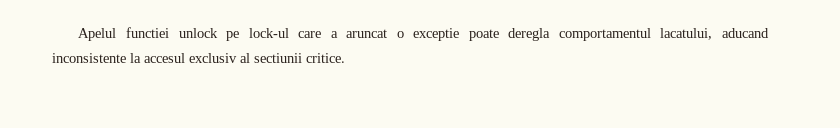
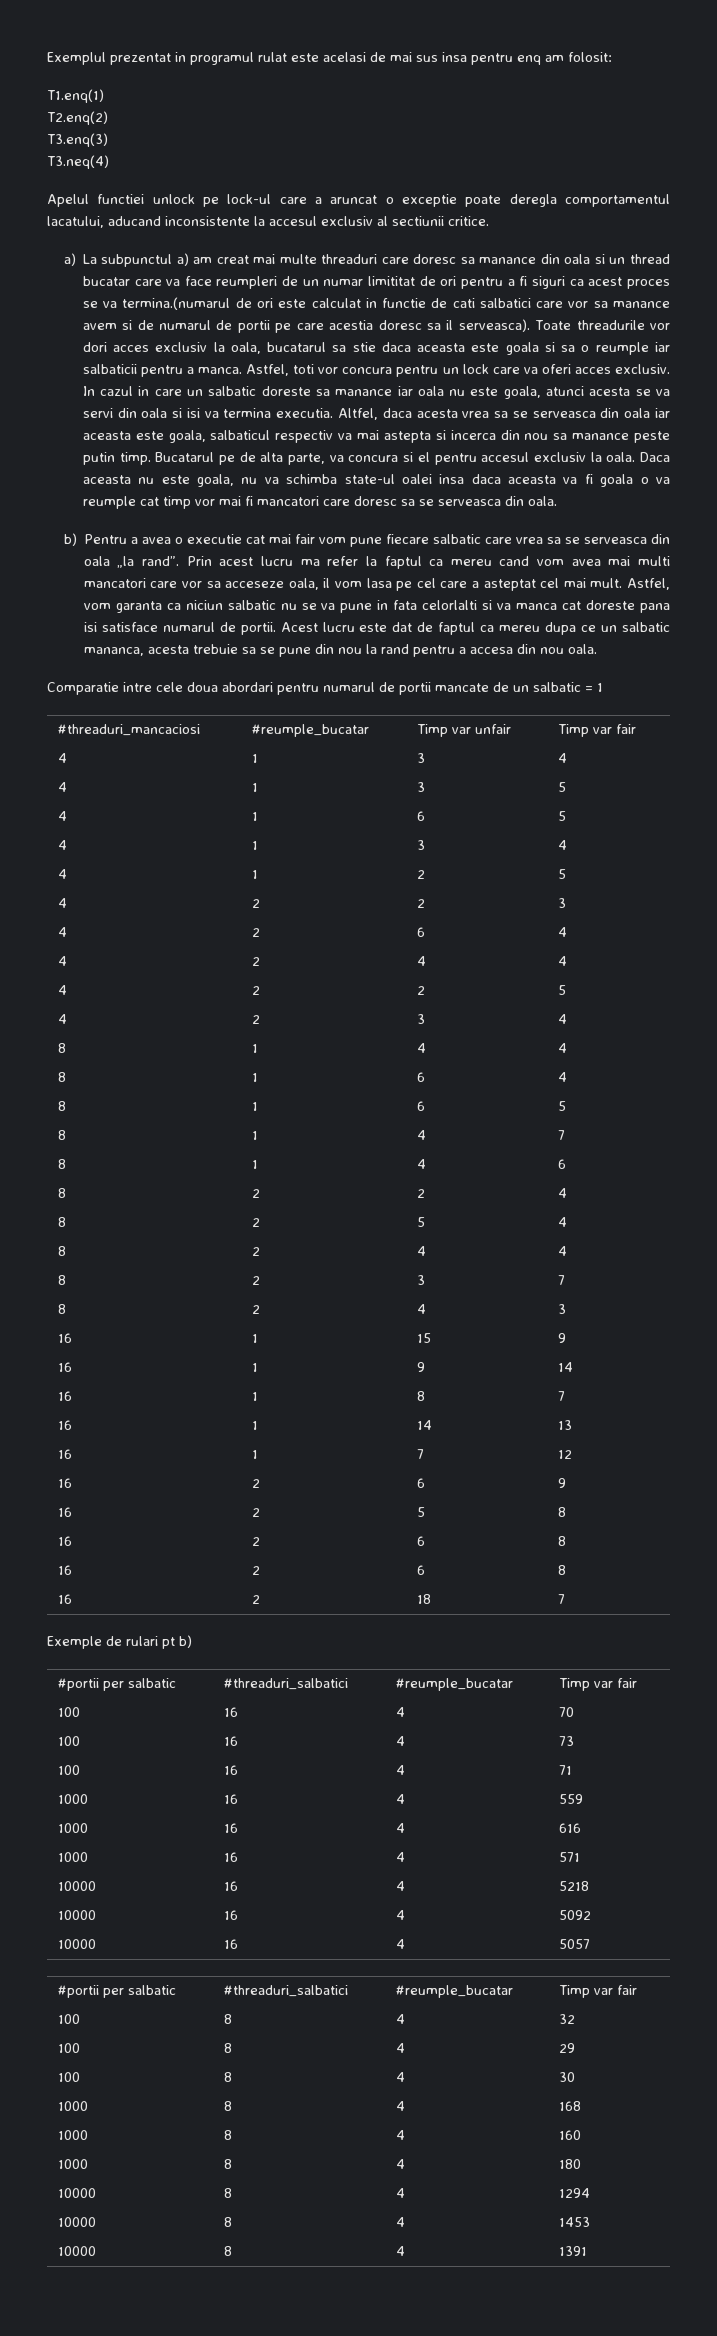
(78, 34) none -> [47,52,612,65] [47,89,104,103] [47,111,108,125] [47,133,108,147] [47,155,109,169] Exemplul prezentat in programul rulat este acelasi de mai sus insa pentru enq am folosit: // T1.enq(1) // T2.enq(2) // T3.enq(3) // T3.neq(4) //
(345, 58) none -> [63,253,670,267] [82,276,670,289] [82,297,670,310] [82,319,670,333] [82,342,670,355] [82,364,671,377] [82,386,670,399] [82,408,670,420] [82,430,670,443] [82,452,670,465] [82,474,670,487] [82,496,557,509] [63,533,670,547] [83,556,670,569] [83,578,670,591] [83,600,671,613] [83,622,670,635] [83,644,597,657] [47,682,603,695] [58,724,201,736] [252,724,370,737] [417,724,512,737] [558,724,637,737] [58,753,68,763] [252,754,259,763] [417,753,426,763] [558,753,568,763] [58,782,68,792] [252,783,259,792] [417,782,426,792] [558,782,567,792] [58,811,68,821] [252,812,259,821] [417,811,426,821] [558,811,567,821] [58,840,68,850] [252,841,259,850] [417,840,426,850] [558,840,568,850] [58,869,68,879] [252,870,259,879] [417,870,426,879] [558,869,567,879] [58,898,68,908] [252,899,261,908] [417,899,426,908] [558,898,567,908] [58,927,68,937] [252,928,261,937] [417,927,426,937] [558,927,568,937] [58,956,68,966] [252,957,261,966] [417,956,427,966] [558,956,568,966] [58,985,68,995] [252,986,261,995] [417,986,426,995] [558,985,567,995] [58,1014,68,1024] [252,1015,261,1024] [417,1014,426,1024] [558,1014,568,1024] [58,1043,67,1053] [252,1044,259,1053] [417,1043,427,1053] [558,1043,568,1053] [58,1072,67,1082] [252,1073,259,1082] [417,1072,426,1082] [558,1072,568,1082] [58,1101,67,1111] [252,1102,259,1111] [417,1101,426,1111] [558,1101,567,1111] [58,1130,67,1140] [252,1131,259,1140] [417,1130,427,1140] [558,1130,566,1140] [58,1159,67,1169] [252,1160,259,1169] [417,1159,427,1169] [558,1159,567,1169] [58,1188,67,1198] [252,1189,261,1198] [417,1189,426,1198] [558,1188,568,1198] [58,1217,67,1227] [252,1218,261,1227] [417,1217,426,1227] [558,1217,568,1227] [58,1246,67,1256] [252,1247,261,1256] [417,1246,427,1256] [558,1246,568,1256] [58,1275,67,1285] [252,1276,261,1285] [417,1275,426,1285] [558,1275,566,1285] [58,1304,67,1314] [252,1305,261,1314] [417,1304,427,1314] [558,1304,567,1314] [58,1333,73,1343] [252,1334,259,1343] [417,1333,432,1343] [558,1333,567,1343] [58,1362,73,1372] [252,1363,259,1372] [417,1362,426,1372] [558,1362,574,1372] [58,1391,73,1401] [252,1392,259,1401] [417,1391,426,1401] [558,1391,566,1401] [58,1420,73,1430] [252,1421,259,1430] [417,1420,433,1430] [558,1420,573,1430] [58,1449,73,1459] [252,1450,259,1459] [417,1449,425,1459] [558,1450,573,1459] [58,1478,73,1488] [252,1479,261,1488] [417,1478,426,1488] [558,1478,567,1488] [58,1507,73,1517] [252,1508,261,1517] [417,1507,426,1517] [558,1507,567,1517] [58,1536,73,1546] [252,1537,261,1546] [417,1536,426,1546] [558,1536,567,1546] [58,1565,73,1575] [252,1566,261,1575] [417,1565,426,1575] [558,1565,567,1575] [58,1594,73,1604] [252,1595,261,1604] [417,1594,432,1604] [558,1594,566,1604] [47,1635,192,1649] [58,1678,177,1691] [224,1678,349,1690] [396,1678,514,1691] [559,1678,638,1691] [58,1707,81,1717] [224,1707,239,1717] [396,1707,406,1717] [559,1707,575,1717] [58,1736,81,1746] [224,1736,239,1746] [396,1736,406,1746] [559,1736,575,1746] [58,1765,81,1775] [224,1765,239,1775] [396,1765,406,1775] [559,1765,573,1775] [58,1794,89,1804] [224,1794,239,1804] [396,1794,406,1804] [559,1794,584,1804] [58,1823,89,1833] [224,1823,239,1833] [396,1823,406,1833] [559,1823,582,1833] [58,1852,89,1862] [224,1852,239,1862] [396,1852,406,1862] [559,1852,581,1862] [58,1881,97,1891] [224,1881,239,1891] [396,1881,406,1891] [559,1881,590,1891] [58,1910,97,1920] [224,1910,239,1920] [396,1910,406,1920] [559,1910,592,1920] [58,1939,97,1949] [224,1939,239,1949] [396,1939,406,1949] [559,1939,591,1949] [58,1985,177,1998] [224,1985,349,1997] [396,1985,514,1998] [559,1985,638,1998] [58,2014,81,2024] [224,2014,233,2024] [396,2014,406,2024] [559,2014,576,2024] [58,2043,81,2053] [224,2043,233,2053] [396,2043,406,2053] [559,2043,576,2053] [58,2072,81,2082] [224,2072,233,2082] [396,2072,406,2082] [559,2072,576,2082] [58,2101,89,2111] [224,2101,233,2111] [396,2101,406,2111] [559,2101,582,2111] [58,2130,89,2140] [224,2130,233,2140] [396,2130,406,2140] [559,2130,582,2140] [58,2159,89,2169] [224,2159,233,2169] [396,2159,406,2169] [559,2159,582,2169] [58,2188,97,2198] [224,2188,233,2198] [396,2188,406,2198] [559,2188,591,2198] [58,2217,97,2227] [224,2217,233,2227] [396,2217,406,2227] [559,2217,591,2227] [58,2246,97,2256] [224,2246,233,2256] [396,2246,406,2256] [559,2246,588,2256] // a) La subpunctul a) am creat mai multe threaduri care doresc sa manance din oala si un thread bucatar care va face reumpleri de un numar limititat de ori pentru a fi siguri ca acest proces se va termina.(numarul de ori este calculat in functie de cati salbatici care vor sa manance avem si de numarul de portii pe care acestia doresc sa il serveasca). Toate threadurile vor dori acces exclusiv la oala, bucatarul sa stie daca aceasta este goala si sa o reumple iar salbaticii pentru a manca. Astfel, toti vor concura pentru un lock care va oferi acces exclusiv. In cazul in care un salbatic doreste sa manance iar oala nu este goala, atunci acesta se va servi din oala si isi va termina executia. Altfel, daca acesta vrea sa se serveasca din oala iar aceasta este goala, salbaticul respectiv va mai astepta si incerca din nou sa manance peste putin timp. Bucatarul pe de alta parte, va concura si el pentru accesul exclusiv la oala. Daca aceasta nu este goala, nu va schimba state-ul oalei insa daca aceasta va fi goala o va reumple cat timp vor mai fi mancatori care doresc sa se serveasca din oala. // b) Pentru a avea o executie cat mai fair vom pune fiecare salbatic care vrea sa se serveasca din oala „la rand”. Prin acest lucru ma refer la faptul ca mereu cand vom avea mai multi mancatori care vor sa acceseze oala, il vom lasa pe cel care a asteptat cel mai mult. Astfel, vom garanta ca niciun salbatic nu se va pune in fata celorlalti si va manca cat doreste pana isi satisface numarul de portii. Acest lucru este dat de faptul ca mereu dupa ce un salbatic mananca, acesta trebuie sa se pune din nou la rand pentru a accesa din nou oala. // Comparatie intre cele doua abordari pentru numarul de portii mancate de un salbatic = 1 // #threaduri_mancaciosi | #reumple_bucatar | Timp var unfair | Timp var fair // 4 | 1 | 3 | 4 // 4 | 1 | 3 | 5 // 4 | 1 | 6 | 5 // 4 | 1 | 3 | 4 // 4 | 1 | 2 | 5 // 4 | 2 | 2 | 3 // 4 | 2 | 6 | 4 // 4 | 2 | 4 | 4 // 4 | 2 | 2 | 5 // 4 | 2 | 3 | 4 // 8 | 1 | 4 | 4 // 8 | 1 | 6 | 4 // 8 | 1 | 6 | 5 // 8 | 1 | 4 | 7 // 8 | 1 | 4 | 6 // 8 | 2 | 2 | 4 // 8 | 2 | 5 | 4 // 8 | 2 | 4 | 4 // 8 | 2 | 3 | 7 // 8 | 2 | 4 | 3 // 16 | 1 | 15 | 9 // 16 | 1 | 9 | 14 // 16 | 1 | 8 | 7 // 16 | 1 | 14 | 13 // 16 | 1 | 7 | 12 // 16 | 2 | 6 | 9 // 16 | 2 | 5 | 8 // 16 | 2 | 6 | 8 // 16 | 2 | 6 | 8 // 16 | 2 | 18 | 7 // Exemple de rulari pt b) // #portii per salbatic | #threaduri_salbatici | #reumple_bucatar | Timp var fair // 100 | 16 | 4 | 70 // 100 | 16 | 4 | 73 // 100 | 16 | 4 | 71 // 1000 | 16 | 4 | 559 // 1000 | 16 | 4 | 616 // 1000 | 16 | 4 | 571 // 10000 | 16 | 4 | 5218 // 10000 | 16 | 4 | 5092 // 10000 | 16 | 4 | 5057 // #portii per salbatic | #threaduri_salbatici | #reumple_bucatar | Timp var fair // 100 | 8 | 4 | 32 // 100 | 8 | 4 | 29 // 100 | 8 | 4 | 30 // 1000 | 8 | 4 | 168 // 1000 | 8 | 4 | 160 // 1000 | 8 | 4 | 180 // 10000 | 8 | 4 | 1294 // 10000 | 8 | 4 | 1453 // 10000 | 8 | 4 | 1391

